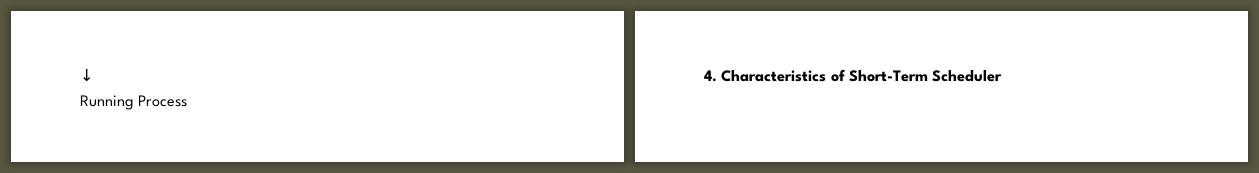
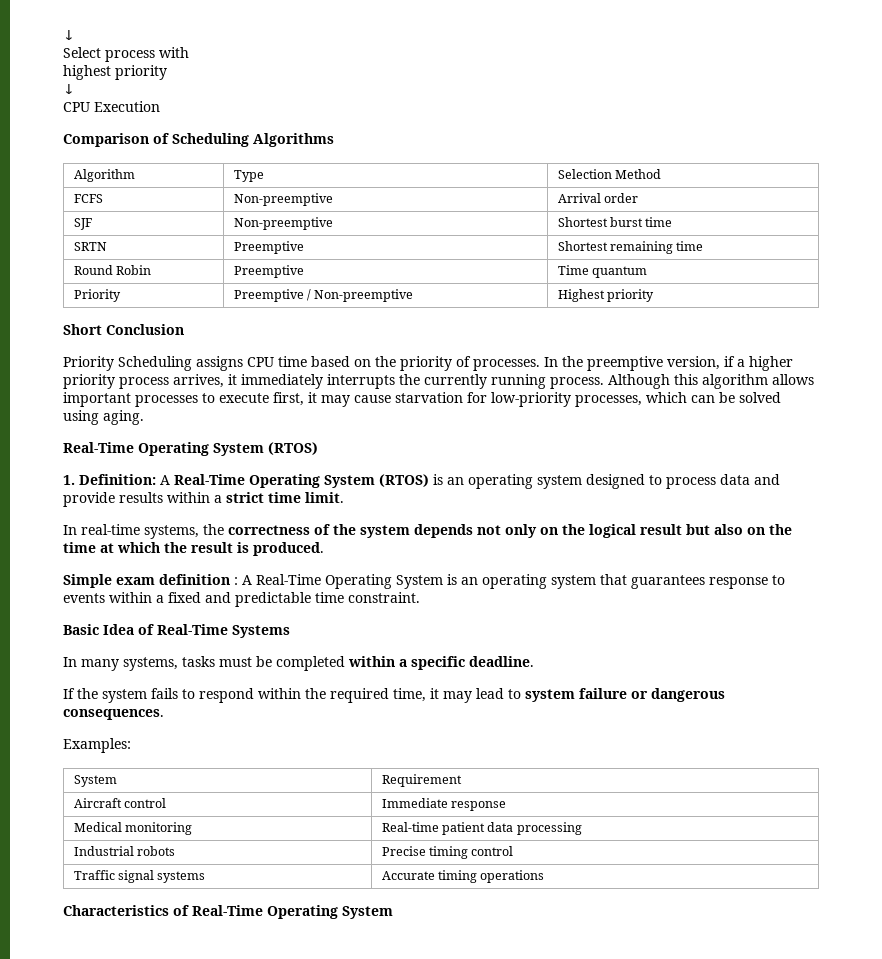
[80,69,93,81] [80,95,188,110] [704,69,1003,82] ↓ // Running Process // 4. Characteristics of Short-Term Scheduler -> [63,30,75,40] [63,47,189,62] [63,65,167,80] [63,84,75,94] [63,101,160,112] [63,133,334,147] [73,169,135,182] [233,170,264,182] [557,169,662,179] [73,194,103,203] [233,193,333,206] [557,193,639,203] [73,218,92,230] [233,217,333,230] [557,217,673,227] [73,242,107,251] [233,241,304,254] [557,241,704,254] [73,265,152,275] [233,265,304,278] [557,265,648,278] [73,289,121,302] [233,289,414,302] [557,289,655,302] [63,324,184,335] [63,356,793,371] [63,374,814,389] [63,392,781,407] [63,410,144,425] [63,442,318,456] [63,474,780,489] [63,492,344,507] [63,524,792,539] [63,542,324,556] [63,574,785,589] [63,592,420,607] [63,624,290,638] [63,656,534,671] [63,688,725,703] [63,709,164,720] [63,738,131,753] [73,775,117,787] [381,774,462,787] [73,798,167,808] [381,798,507,811] [73,822,193,835] [381,822,582,835] [73,846,176,856] [381,846,514,859] [73,870,206,883] [381,870,545,883] [63,905,393,919] ↓ // Select process with // highest priority // ↓ // CPU Execution // Comparison of Scheduling Algorithms // Algorithm | Type | Selection Method // FCFS | Non-preemptive | Arrival order // SJF | Non-preemptive | Shortest burst time // SRTN | Preemptive | Shortest remaining time // Round Robin | Preemptive | Time quantum // Priority | Preemptive / Non-preemptive | Highest priority // Short Conclusion // Priority Scheduling assigns CPU time based on the priority of processes. In the preemptive version, if a higher priority process arrives, it immediately interrupts the currently running process. Although this algorithm allows important processes to execute first, it may cause starvation for low-priority processes, which can be solved using aging. // Real-Time Operating System (RTOS) // 1. Definition: A Real-Time Operating System (RTOS) is an operating system designed to process data and provide results within a strict time limit. // In real-time systems, the correctness of the system depends not only on the logical result but also on the time at which the result is produced. // Simple exam definition : A Real-Time Operating System is an operating system that guarantees response to events within a fixed and predictable time constraint. // Basic Idea of Real-Time Systems // In many systems, tasks must be completed within a specific deadline. // If the system fails to respond within the required time, it may lead to system failure or dangerous consequences. // Examples: // System | Requirement // Aircraft control | Immediate response // Medical monitoring | Real-time patient data processing // Industrial robots | Precise timing control // Traffic signal systems | Accurate timing operations // Characteristics of Real-Time Operating System

